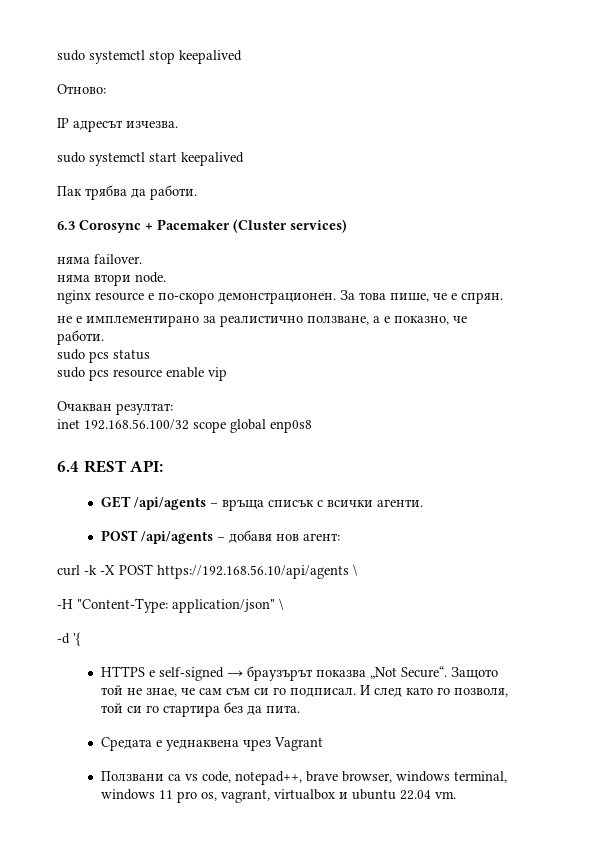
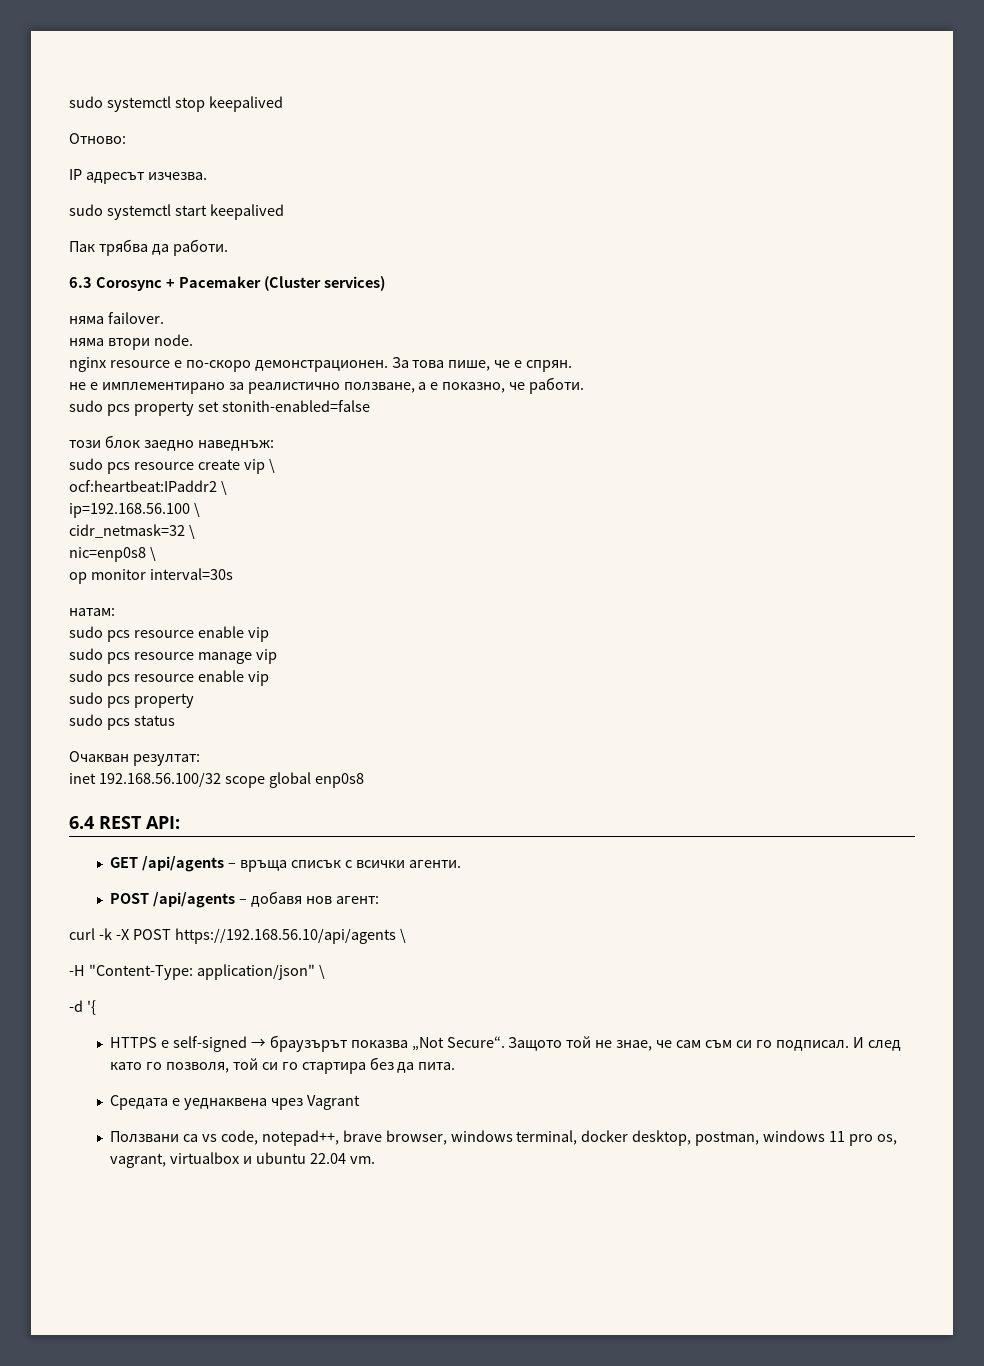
[113,349,150,360] [57,367,227,381] status // sudo pcs resource enable vip -> [133,400,370,416] [69,435,274,451] [69,458,275,474] [69,480,227,495] [69,502,200,518] [69,524,195,539] [69,546,156,562] [69,568,233,584] [69,608,115,616] [69,626,269,642] [69,648,277,664] [69,670,269,686] [69,692,194,708] [69,714,175,730] property set stonith-enabled=false // този блок заедно наведнъж: // sudo pcs resource create vip \ // ocf:heartbeat:IPaddr2 \ // ip=192.168.56.100 \ // cidr_netmask=32 \ // nic=enp0s8 \ // op monitor interval=30s // натам: // sudo pcs resource enable vip // sudo pcs resource manage vip // sudo pcs resource enable vip // sudo pcs property // sudo pcs status
(508, 777) none -> [581,1130,760,1146] docker desktop, postman,

